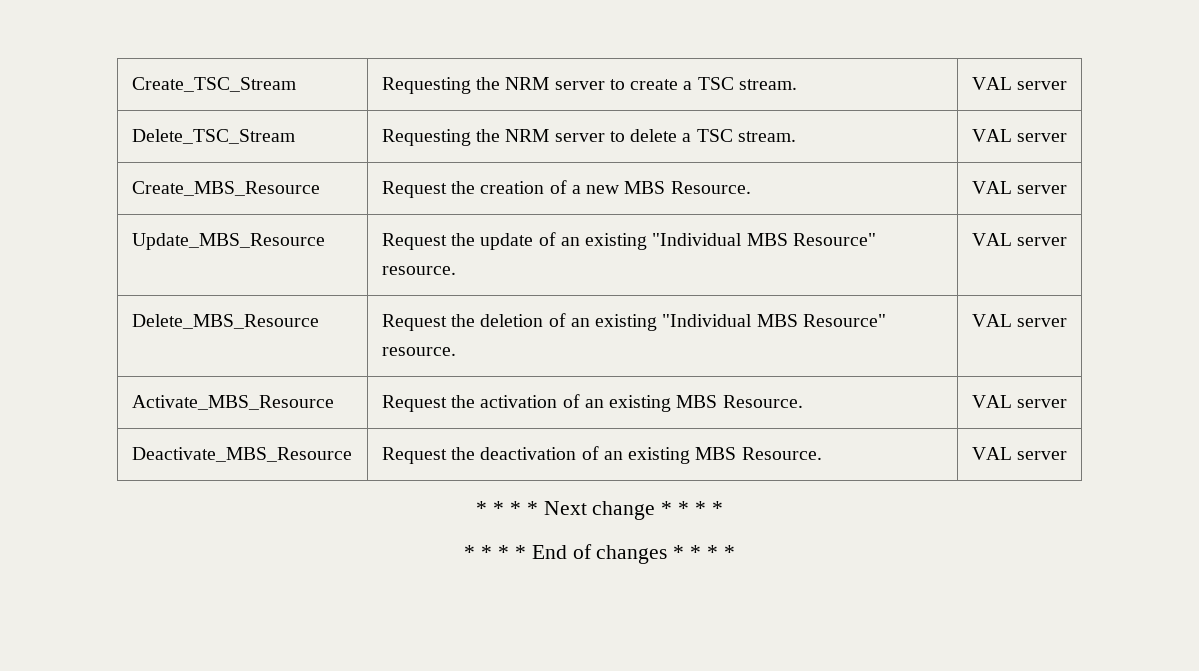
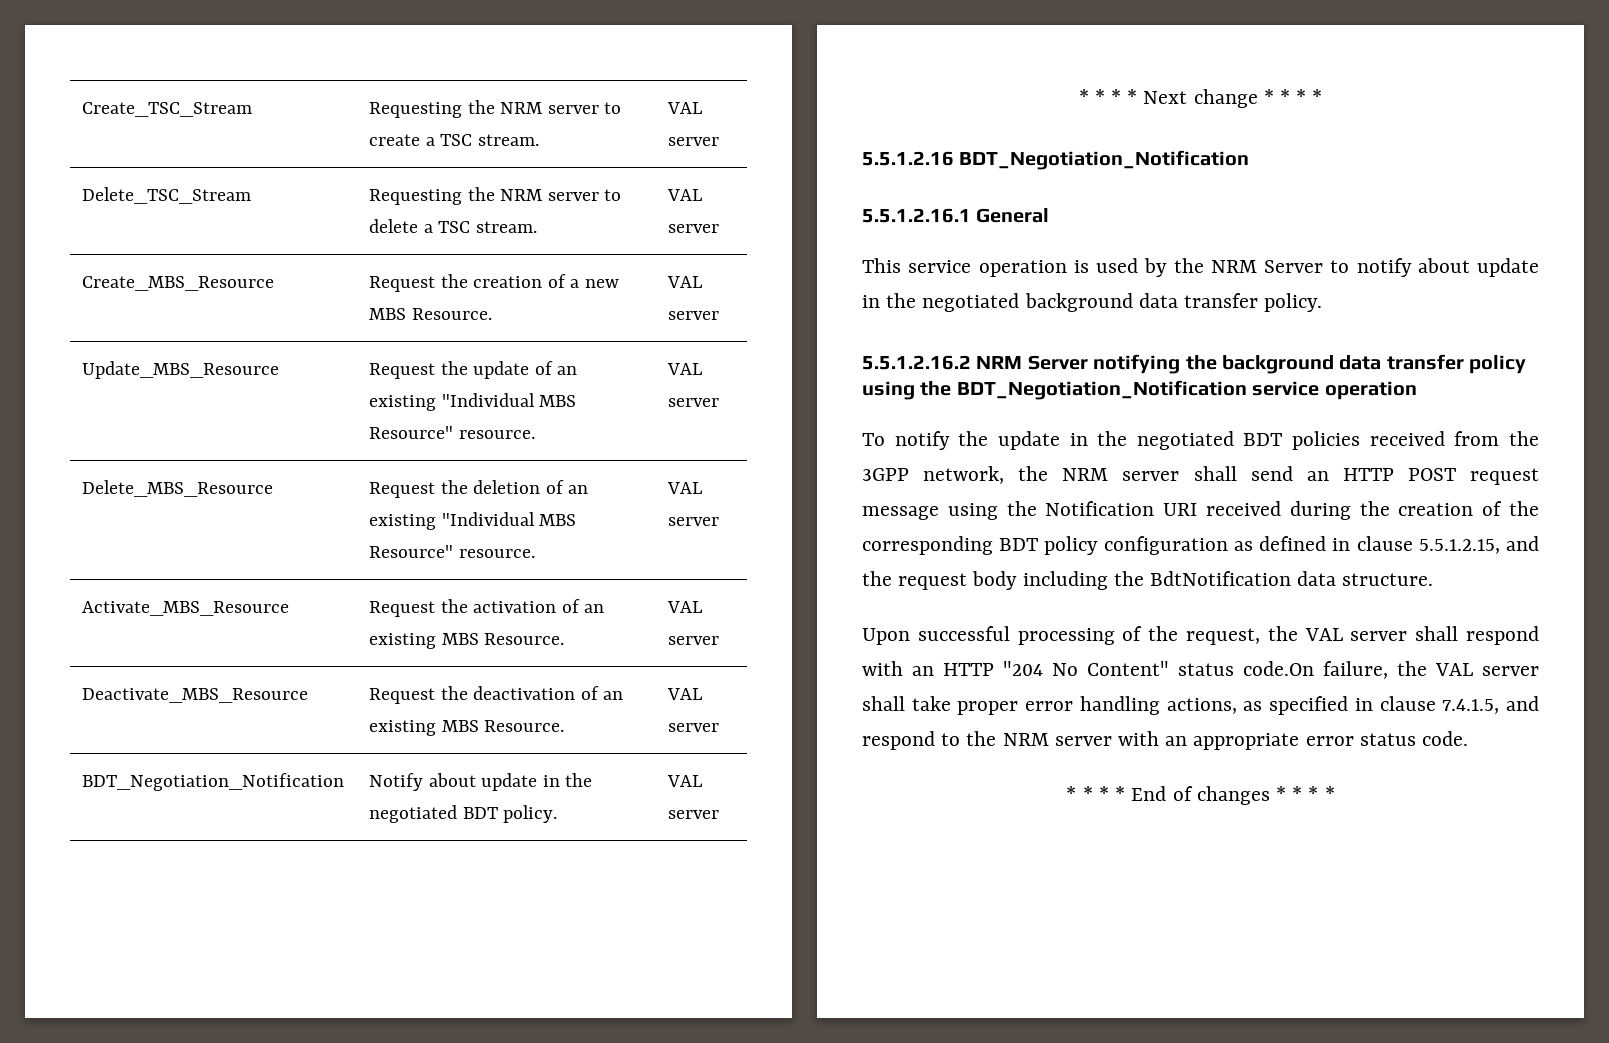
(1068, 455) none -> [82,773,345,791] [369,773,593,791] [369,805,558,823] [667,775,703,787] [668,810,720,819] // BDT_Negotiation_Notification | Notify about update in the negotiated BDT policy. | VAL server
(723, 508) none -> [862,150,1250,170] [862,208,1050,223] [862,258,1539,277] [862,293,1323,312] [862,354,1527,374] [862,380,1417,400] [862,431,1539,450] [862,466,1539,485] [862,501,1539,520] [862,536,1539,555] [862,571,1434,590] [862,626,1539,645] [862,661,1539,679] [862,696,1539,715] [862,731,1469,750] // 5.5.1.2.16 BDT_Negotiation_Notification // 5.5.1.2.16.1 General // This service operation is used by the NRM Server to notify about update in the negotiated background data transfer policy. // 5.5.1.2.16.2 NRM Server notifying the background data transfer policy using the BDT_Negotiation_Notification service operation // To notify the update in the negotiated BDT policies received from the 3GPP network, the NRM server shall send an HTTP POST request message using the Notification URI received during the creation of the corresponding BDT policy configuration as defined in clause 5.5.1.2.15, and the request body including the BdtNotification data structure. // Upon successful processing of the request, the VAL server shall respond with an HTTP "204 No Content" status code.On failure, the VAL server shall take proper error handling actions, as specified in clause 7.4.1.5, and respond to the NRM server with an appropriate error status code.

